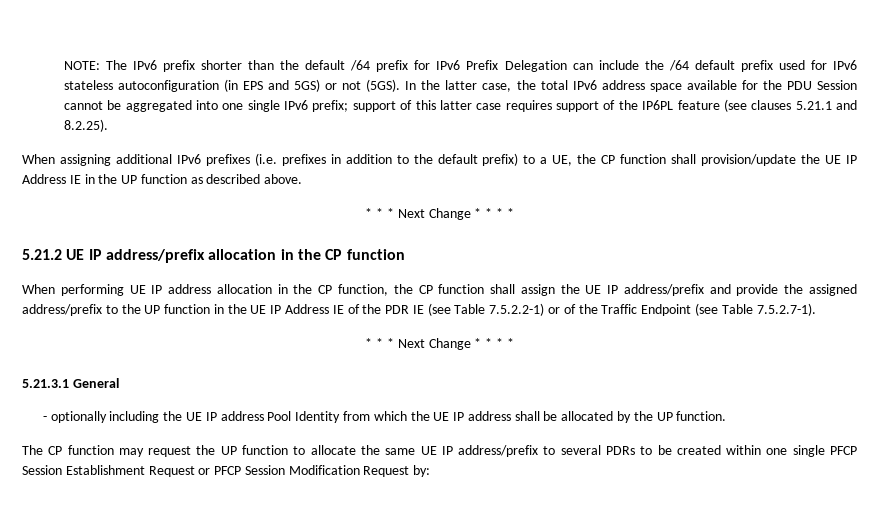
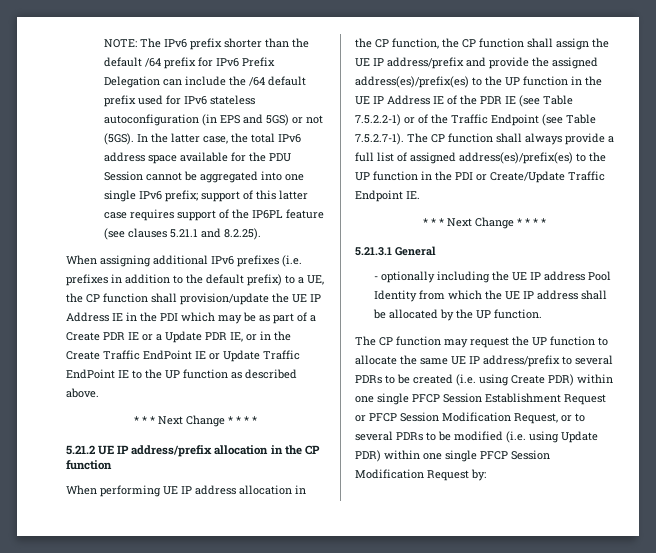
(118, 179) none -> [160,312,316,324] [66,331,291,343] [66,350,300,362] [66,369,162,379] PDI which may be as part of a Create PDR IE or a Update PDR IE, or in the Create Traffic EndPoint IE or Update Traffic EndPoint IE to the
[22,304,102,316] address/prefix -> [355,76,469,88] address(es)/prefix(es)
(816, 309) none -> [407,133,614,145] [355,152,606,164] [355,171,605,183] [355,190,420,202] The CP function shall always provide a full list of assigned address(es)/prefix(es) to the UP function in the PDI or Create/Update Traffic Endpoint IE.
(721, 450) none -> [456,374,574,386] (i.e. using Create PDR)
(360, 470) none -> [514,413,585,424] [355,431,598,443] [355,450,550,462] [355,469,424,479] Request, or to several PDRs to be modified (i.e. using Update PDR) within one single PFCP Session Modification

